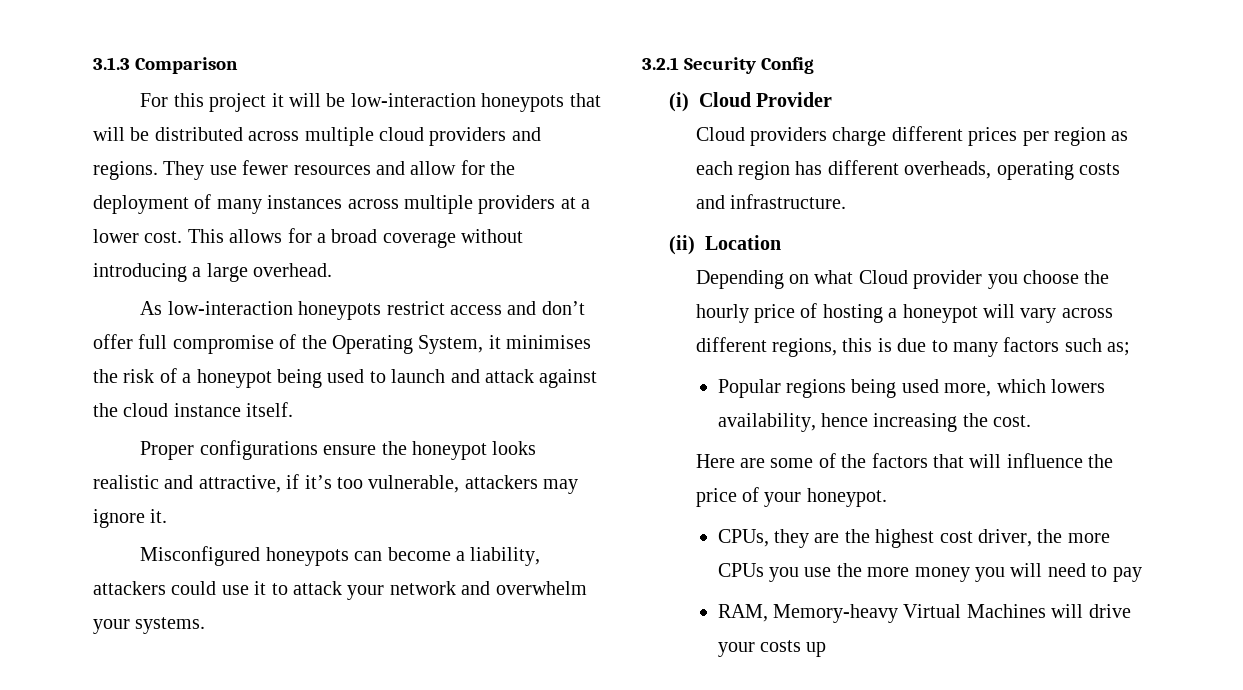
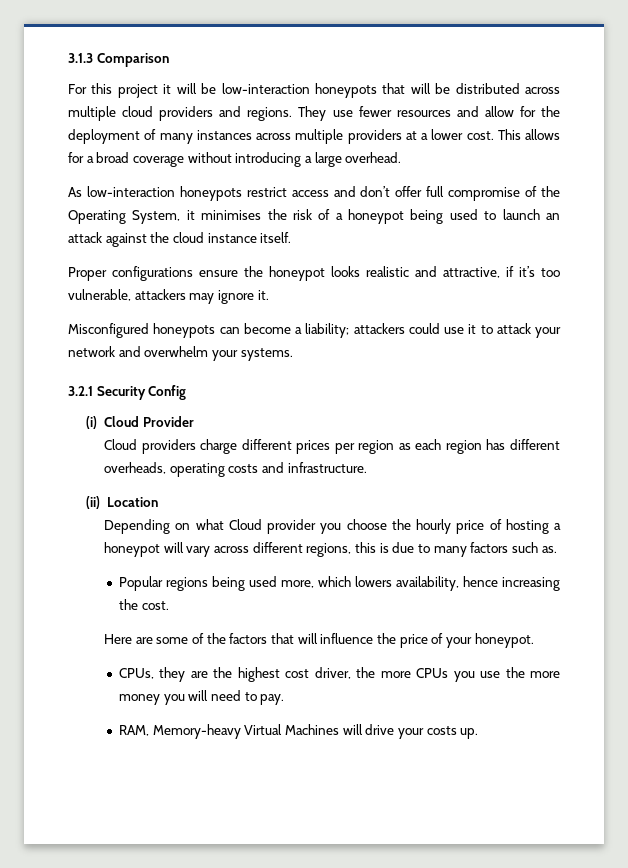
[450,369,480,383] and -> [545,213,560,220] an
[470,547,541,566] liability, -> [305,323,350,338] liability;
[1107,342,1131,356] as; -> [541,546,557,553] as.
[1112,567,1142,582] pay -> [260,694,285,705] pay.
[806,642,827,657] up -> [460,728,479,739] up.

